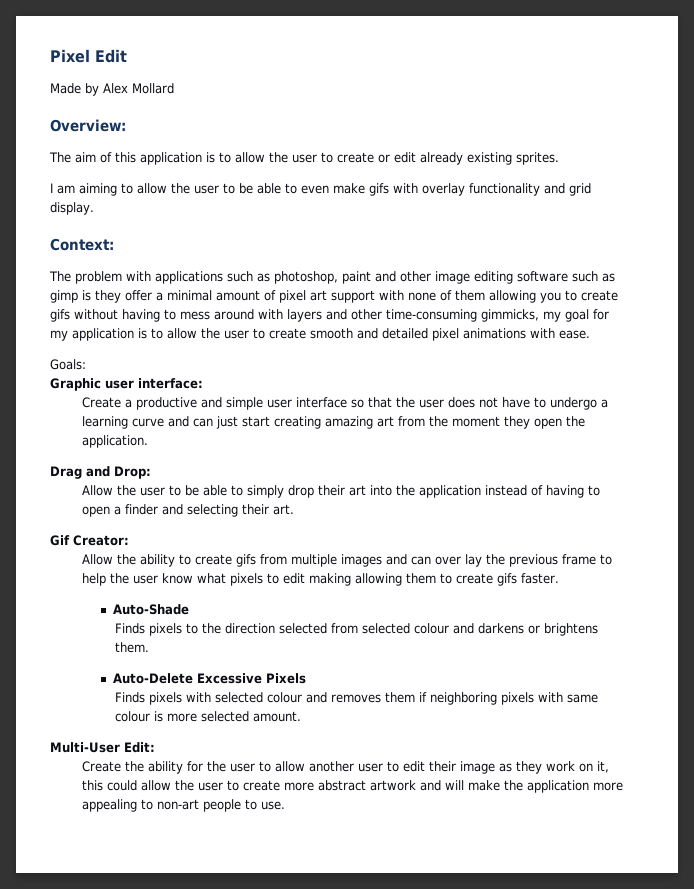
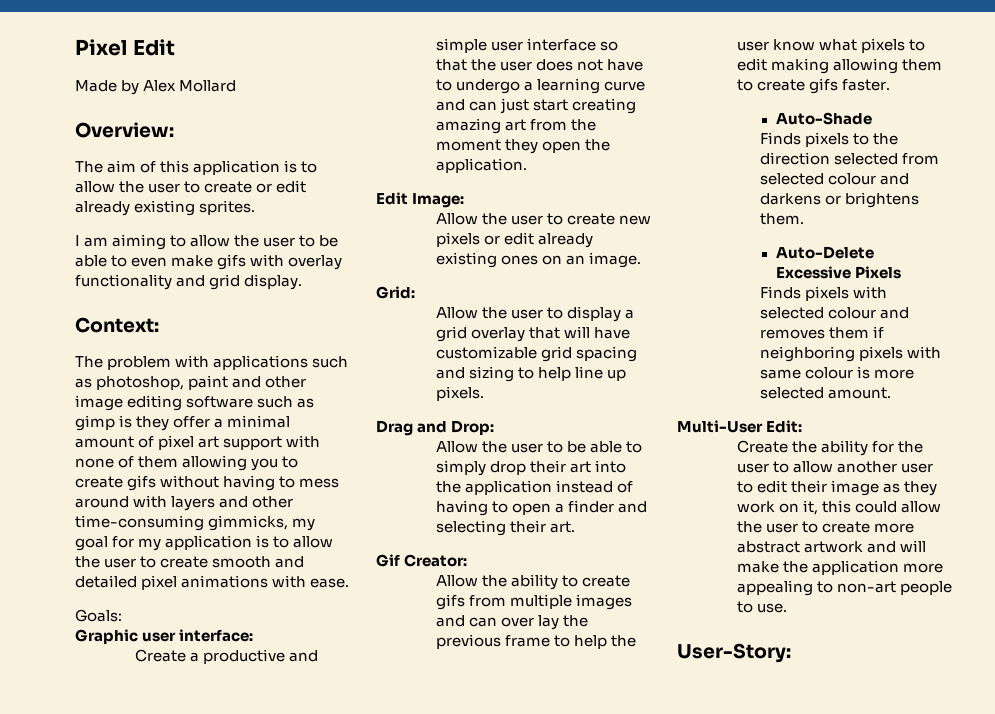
(149, 441) none -> [376,192,465,208] [435,213,651,225] [435,232,593,248] [435,252,641,268] [376,286,415,299] [435,306,634,322] [435,326,630,342] [435,346,637,362] [435,366,626,382] [435,386,484,401] // Edit Image: // Allow the user to create new pixels or edit already existing ones on an image. // Grid: // Allow the user to display a grid overlay that will have customizable grid spacing and sizing to help line up pixels.
(286, 805) none -> [677,643,791,663] // User-Story:

